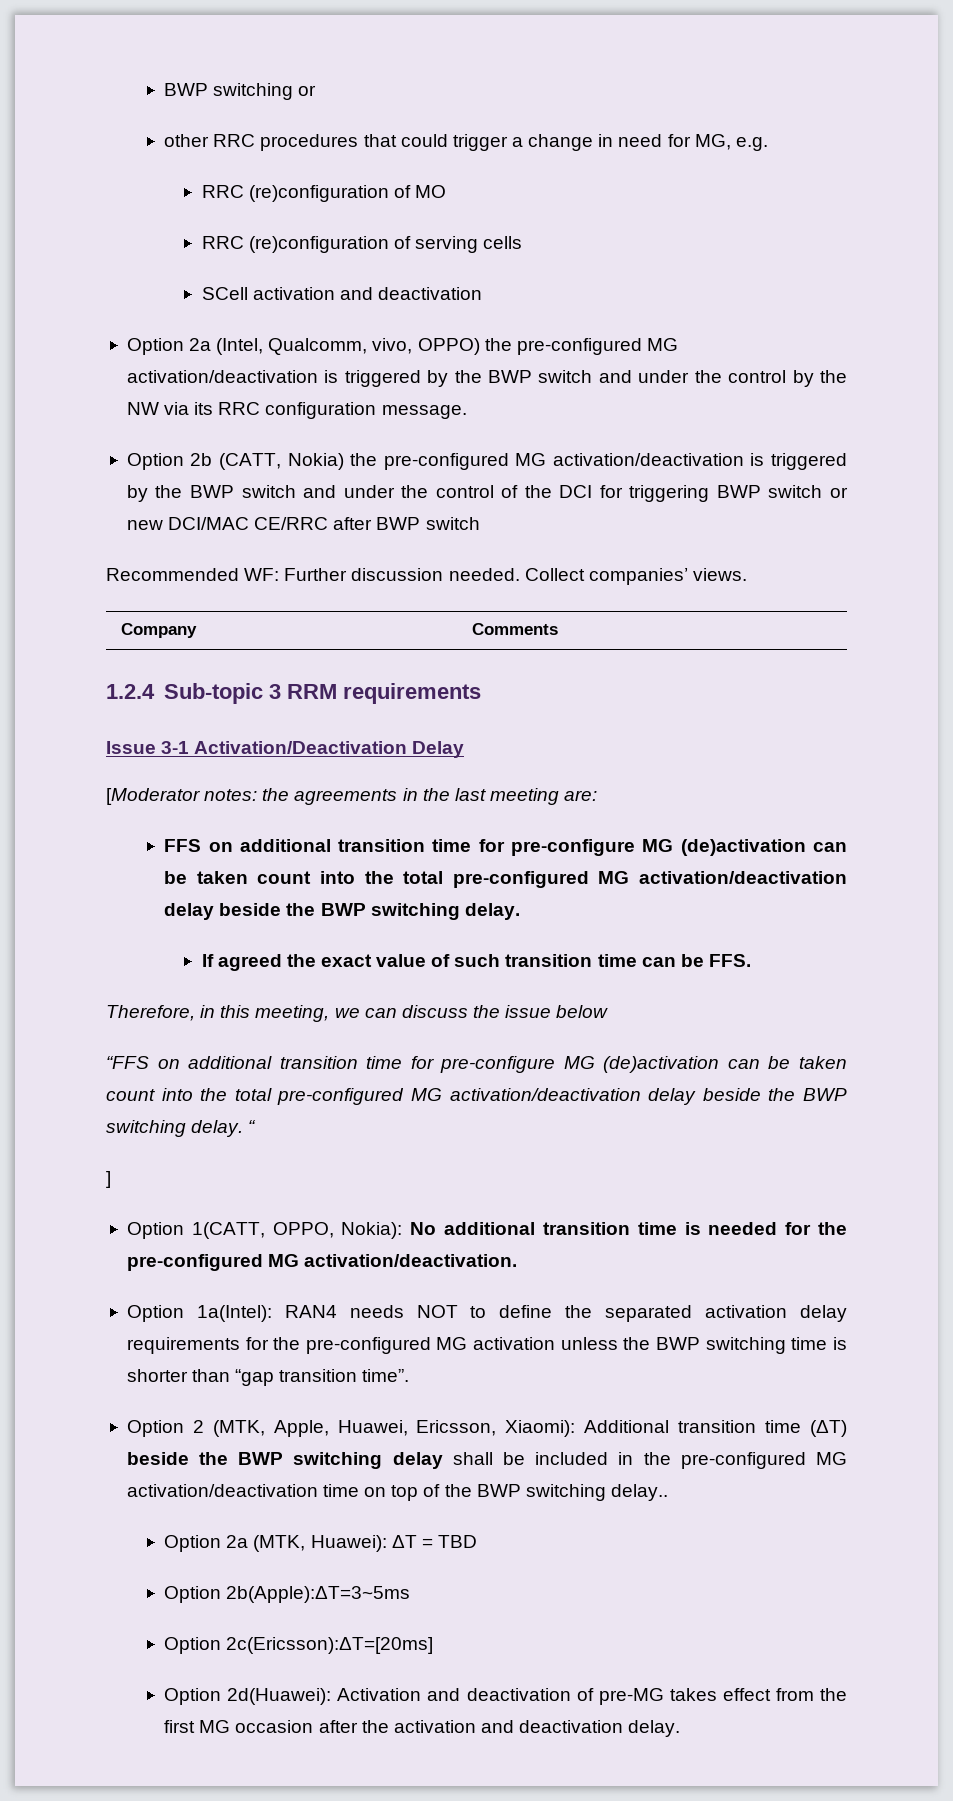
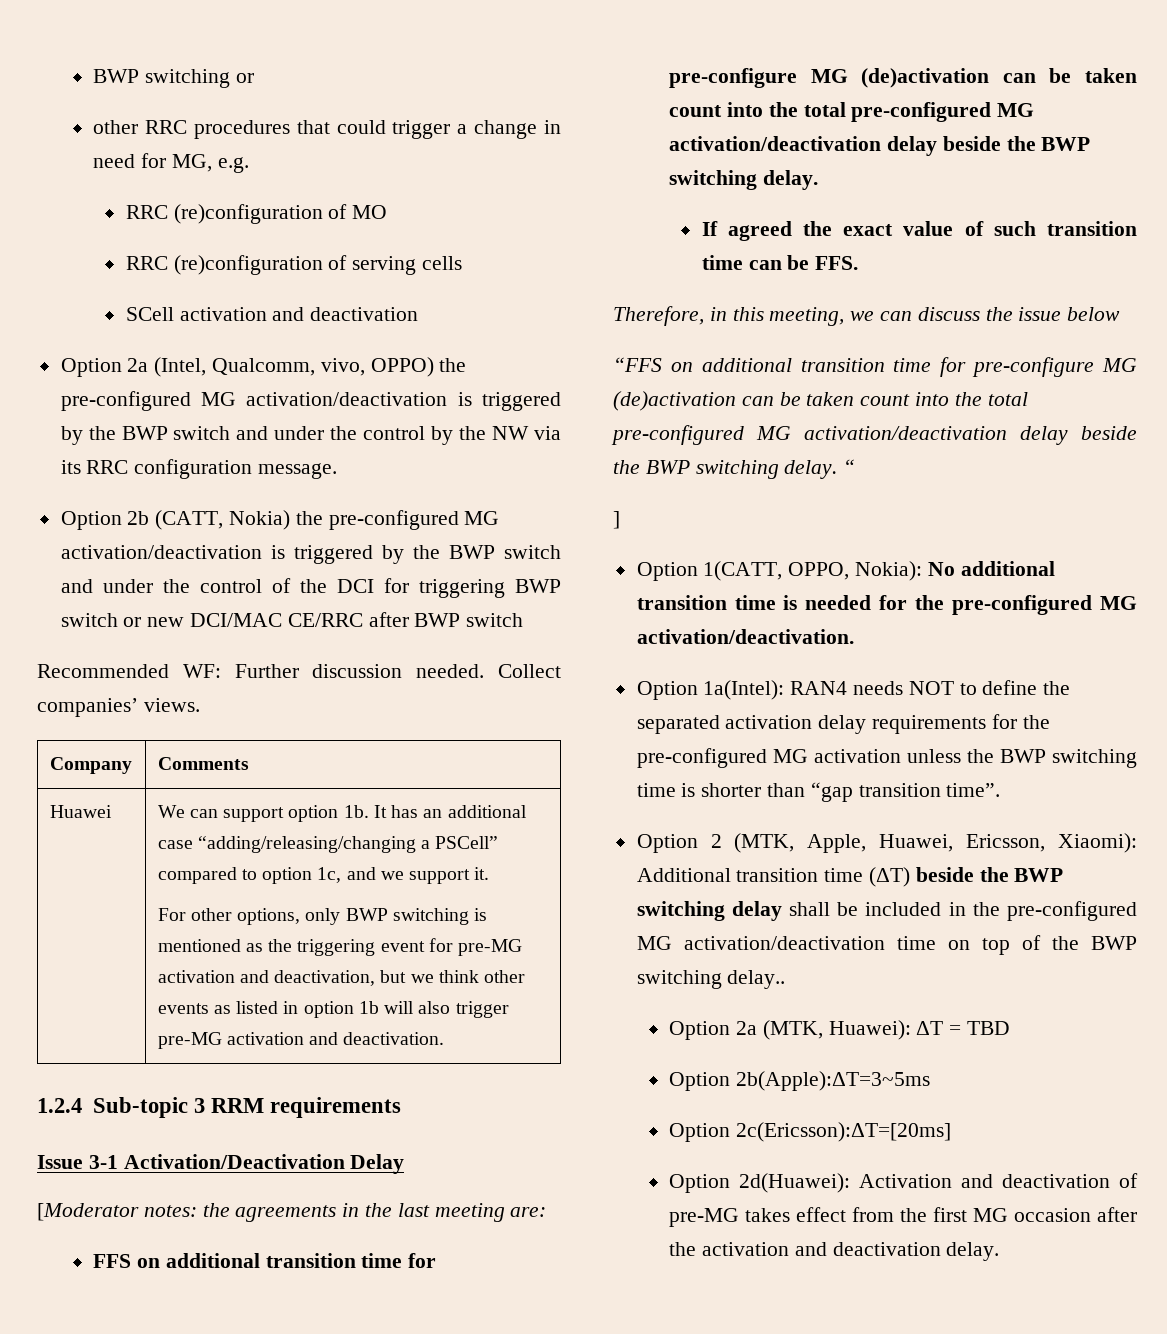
(559, 629) none -> [49,805,112,818] [157,805,527,822] [157,836,499,853] [157,867,490,884] [157,908,488,925] [157,938,523,956] [157,970,526,986] [157,1001,509,1018] [157,1032,445,1049] // Huawei | We can support option 1b. It has an additional case “adding/releasing/changing a PSCell” compared to option 1c, and we support it. // For other options, only BWP switching is mentioned as the triggering event for pre-MG activation and deactivation, but we think other events as listed in option 1b will also trigger pre-MG activation and deactivation.

